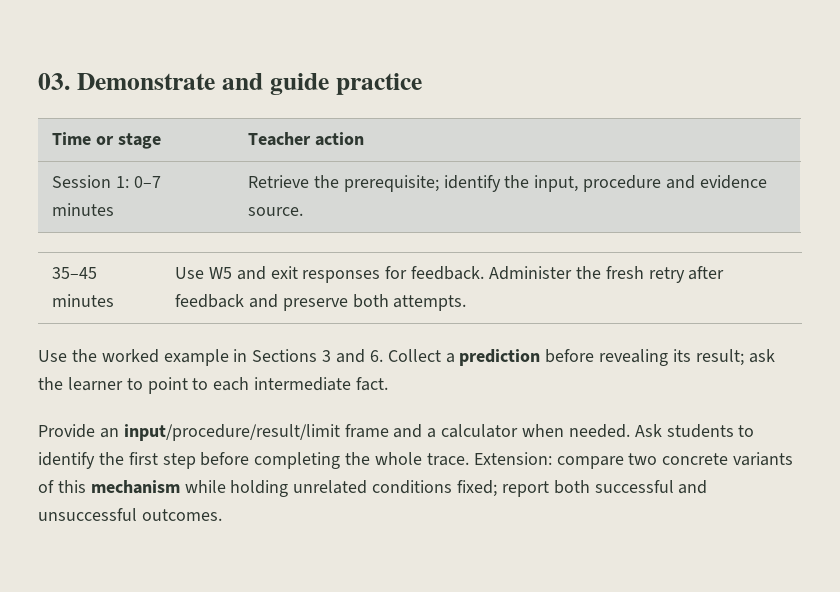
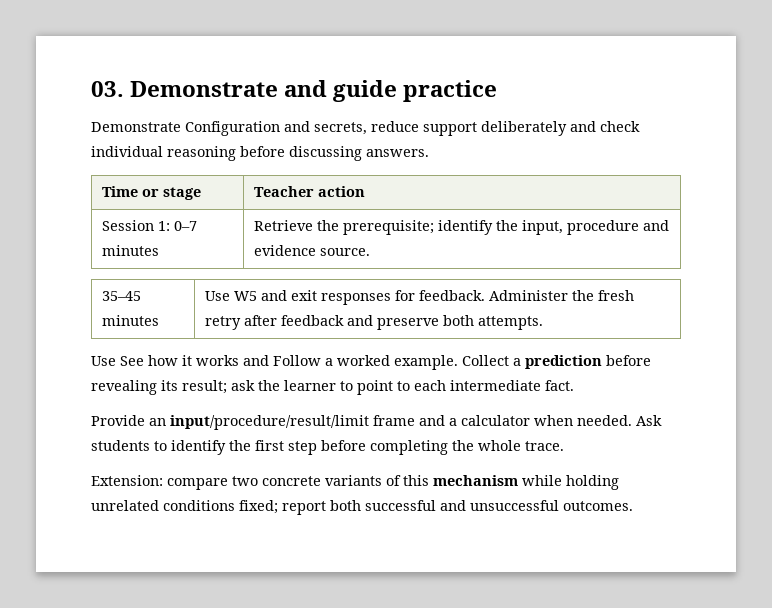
(422, 84) none -> [91,121,640,136] [91,146,429,161] // Demonstrate Configuration and secrets, reduce support deliberately and check individual reasoning before discussing answers.
[71,349,383,366] the worked example in Sections 3 and 6. -> [120,355,458,370] See how it works and Follow a worked example.
(469, 459) none -> (564, 446) //

